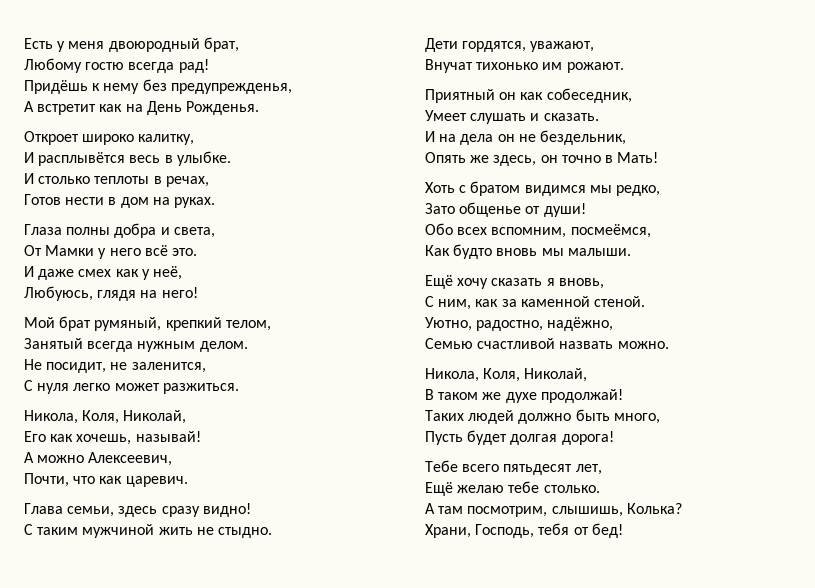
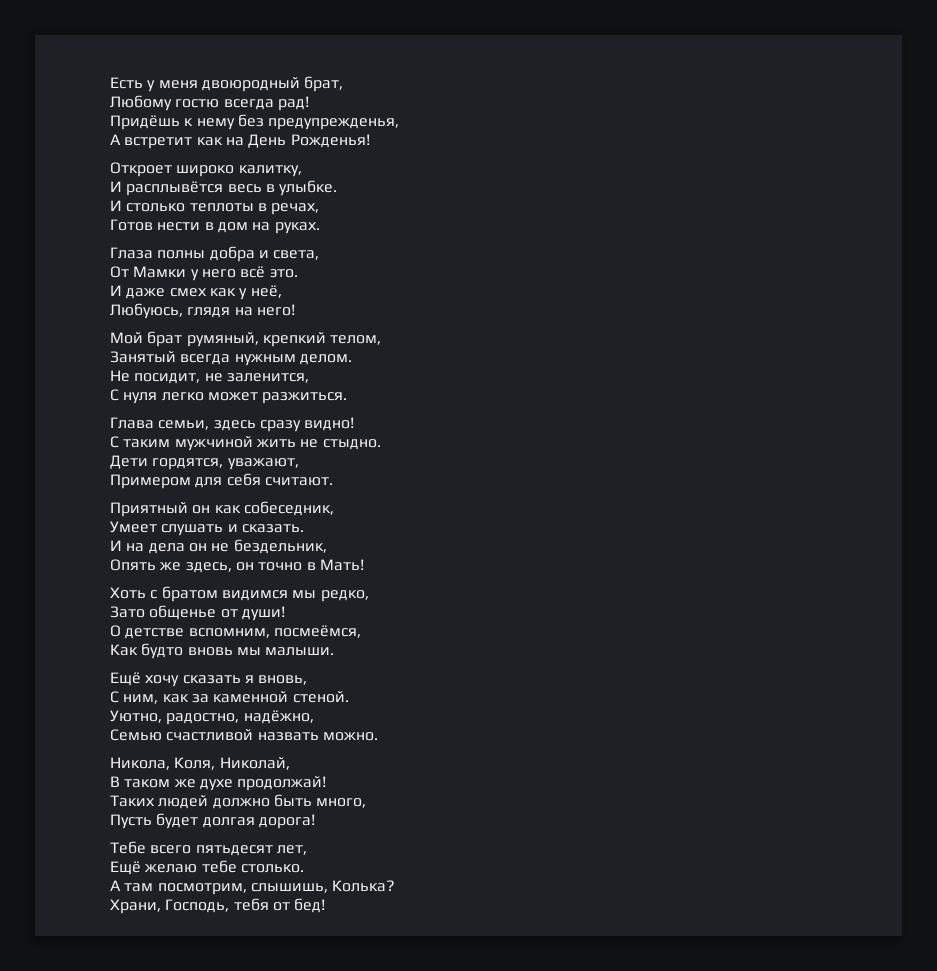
[185,101,259,115] Рожденья. -> [290,134,370,148] Рожденья!
[24,410,187,424] [24,431,201,445] [24,452,173,466] [24,473,188,487] // Никола, Коля, Николай, // Его как хочешь, называй! // А можно Алексеевич, // Почти, что как царевич. -> (348, 398) none
[425,59,624,73] Внучат тихонько им рожают. -> [110,473,333,489] Примером для себя считают.
[425,223,488,235] Обо всех -> [110,625,185,639] О детстве

